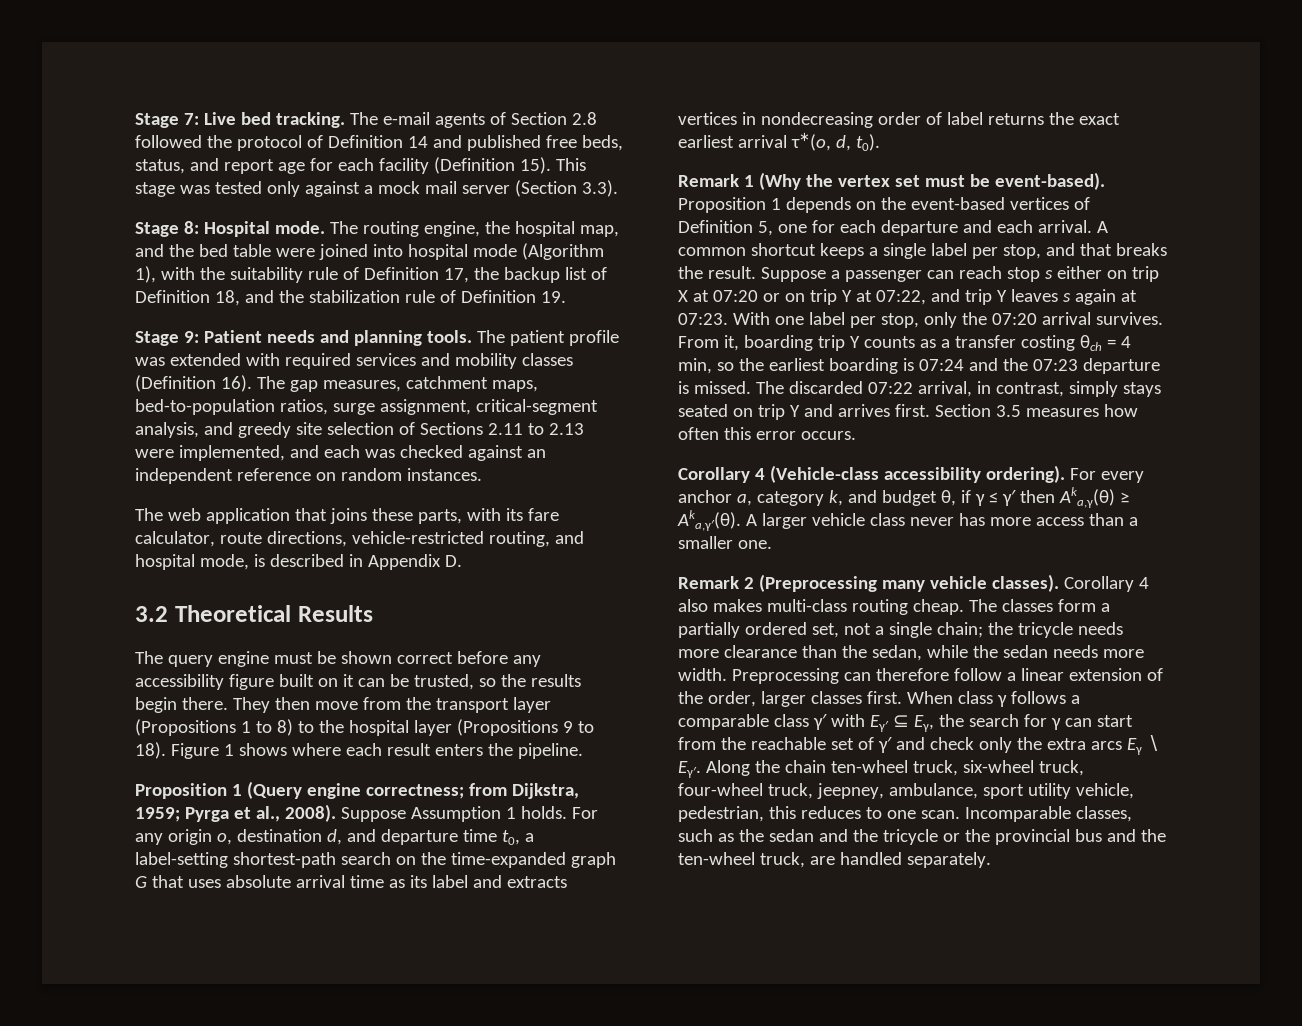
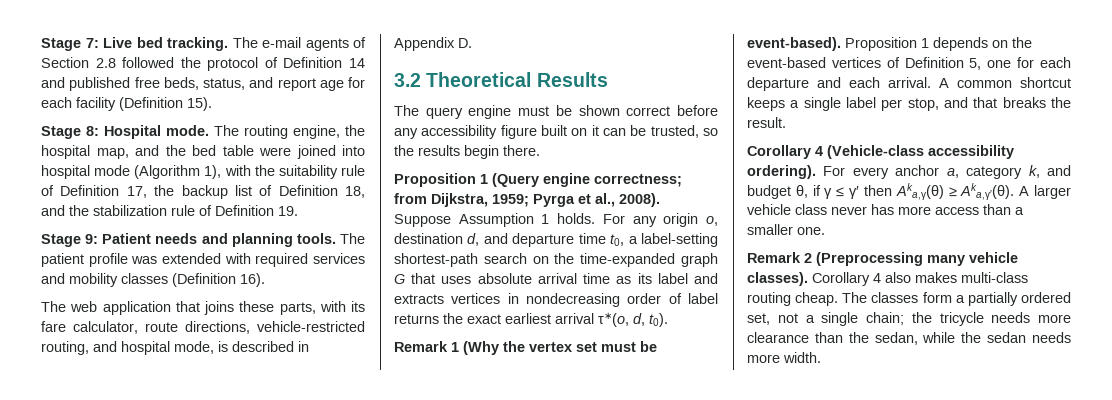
[555,158,586,171] [135,180,618,197] This stage was tested only against a mock mail server (Section 3.3). -> (212, 104) none
[256,376,538,392] [135,399,598,415] [135,422,584,438] [135,445,546,461] [135,468,482,484] The gap measures, catchment maps, bed-to-population ratios, surge assignment, critical-segment analysis, and greedy site selection of Sections 2.11 to 2.13 were implemented, and each was checked against an independent reference on random instances. -> (265, 280) none
[232,697,551,713] [135,719,594,736] [135,742,583,759] They then move from the transport layer (Propositions 1 to 8) to the hospital layer (Propositions 9 to 18). Figure 1 shows where each result enters the pipeline. -> (540, 150) none
[760,266,1159,282] [678,289,1137,305] [678,312,1163,328] [678,335,1131,351] [678,358,1160,374] [678,381,1161,397] [678,404,1138,420] [678,427,856,440] Suppose a passenger can reach stop s either on trip X at 07:20 or on trip Y at 07:22, and trip Y leaves s again at 07:23. With one label per stop, only the 07:20 arrival survives. From it, boarding trip Y counts as a transfer costing θch = 4 min, so the earliest boarding is 07:24 and the 07:23 departure is missed. The discarded 07:22 arrival, in contrast, simply stays seated on trip Y and arrives first. Section 3.5 measures how often this error occurs. -> (786, 122) none
[731,668,1163,684] [678,691,1080,707] [678,714,1133,732] [678,735,1159,755] [678,760,1084,778] [678,783,1134,799] [678,806,1132,822] [678,829,1166,845] [678,852,991,868] Preprocessing can therefore follow a linear extension of the order, larger classes first. When class γ follows a comparable class γ′ with Eγ′ ⊆ Eγ, the search for γ can start from the reachable set of γ′ and check only the extra arcs Eγ ∖ Eγ′. Along the chain ten-wheel truck, six-wheel truck, four-wheel truck, jeepney, ambulance, sport utility vehicle, pedestrian, this reduces to one scan. Incomparable classes, such as the sedan and the tricycle or the provincial bus and the ten-wheel truck, are handled separately. -> (821, 357) none

